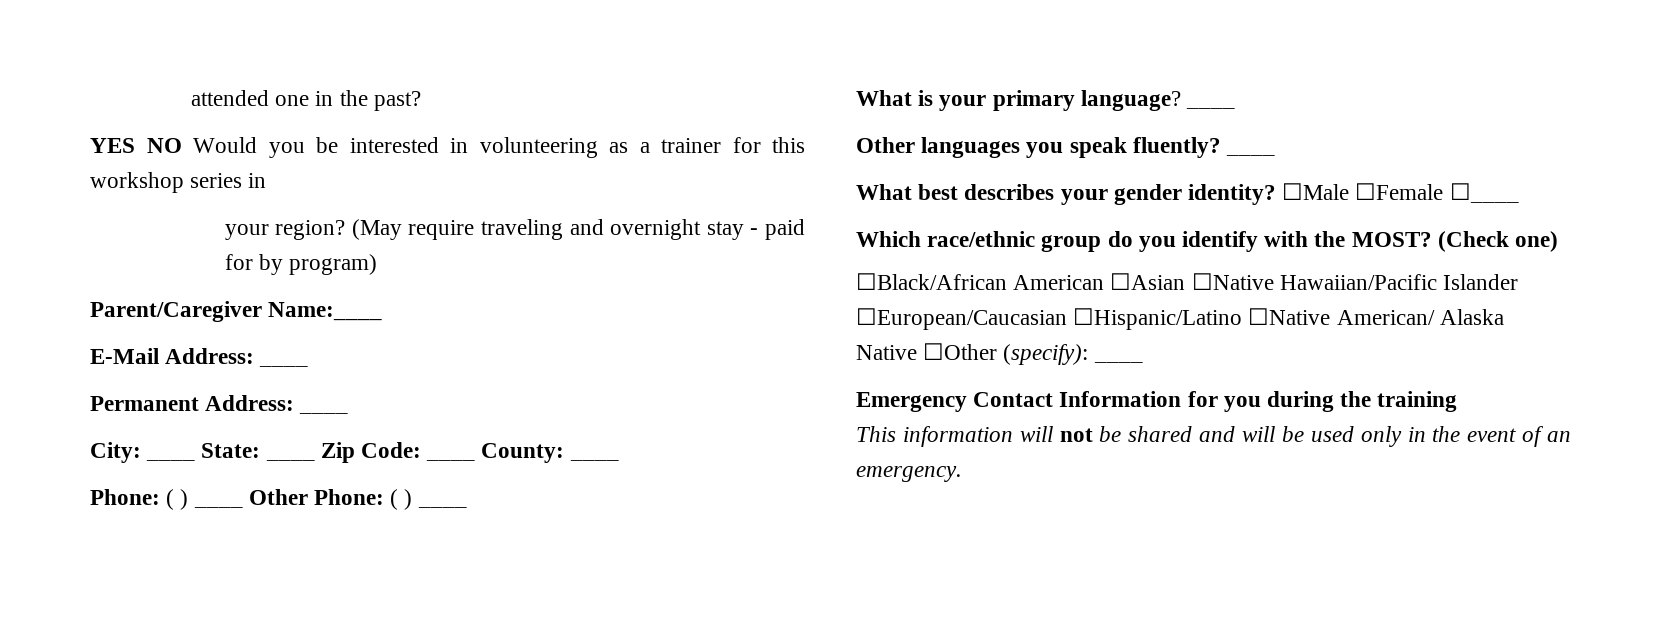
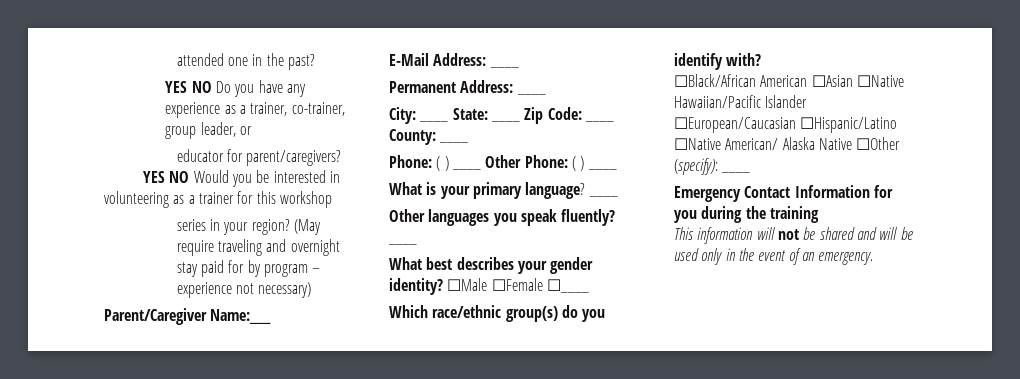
(421, 101) none -> [165,80,306,97] [165,102,345,118] [165,122,252,139] [176,149,342,166] // YES NO Do you have any experience as a trainer, co-trainer, group leader, or // educator for parent/caregivers?
(184, 182) none -> (332, 199) //
(267, 180) // -> (220, 225) none
[750,228,759,235] - -> (198, 269) none
[288,254,377,275] program) -> [263,264,321,277] [176,282,312,298] program – experience not necessary)
[1041,235,1102,252] group -> [505,306,558,322] group(s)
[1264,231,1559,252] with the MOST? (Check one) -> [726,53,762,66] with?

